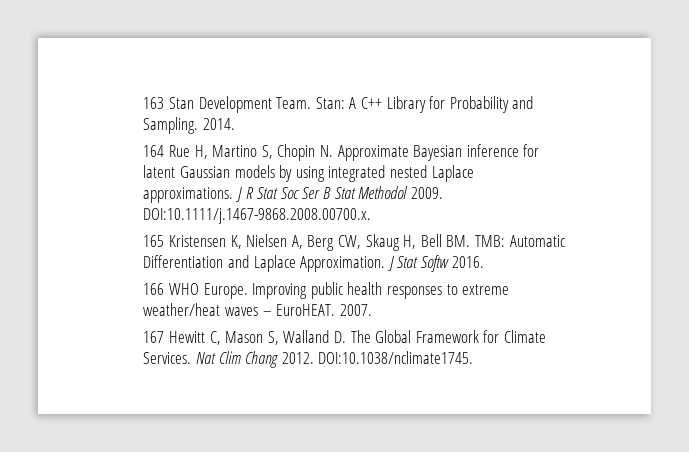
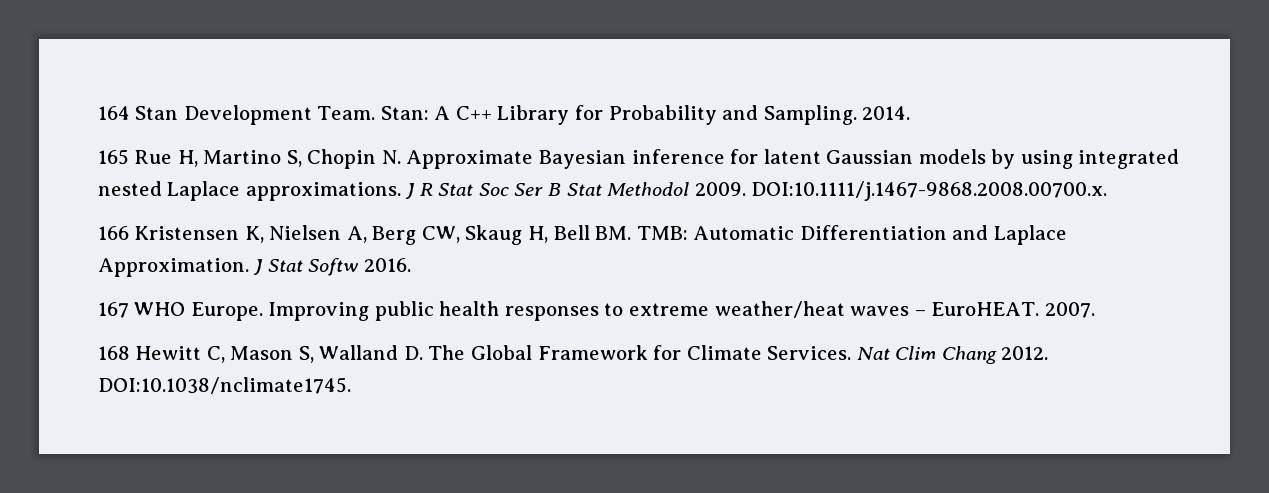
[143,97,165,109] 163 -> [97,106,130,120] 164
[143,145,165,157] 164 -> [97,149,129,165] 165
[143,235,165,247] 165 -> [97,226,129,240] 166
[143,283,165,295] 166 -> [97,302,129,318] 167
[143,331,165,343] 167 -> [97,346,130,360] 168

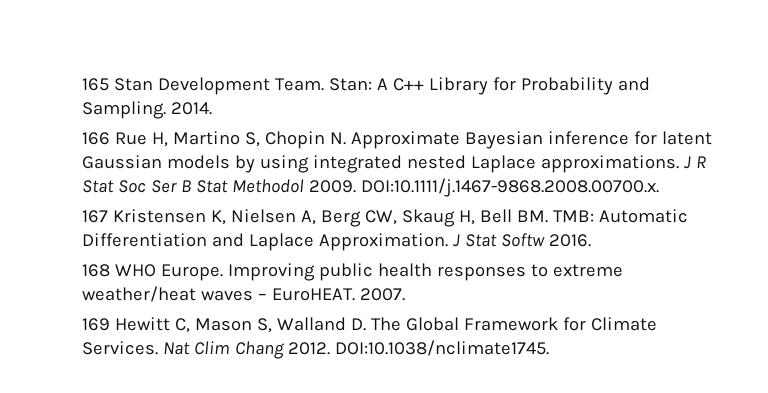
[97,106,130,120] 164 -> [82,78,110,91] 165
[97,149,129,165] 165 -> [82,132,111,145] 166
[97,226,129,240] 166 -> [82,210,109,223] 167
[97,302,129,318] 167 -> [82,264,111,277] 168
[97,346,130,360] 168 -> [82,318,111,331] 169

